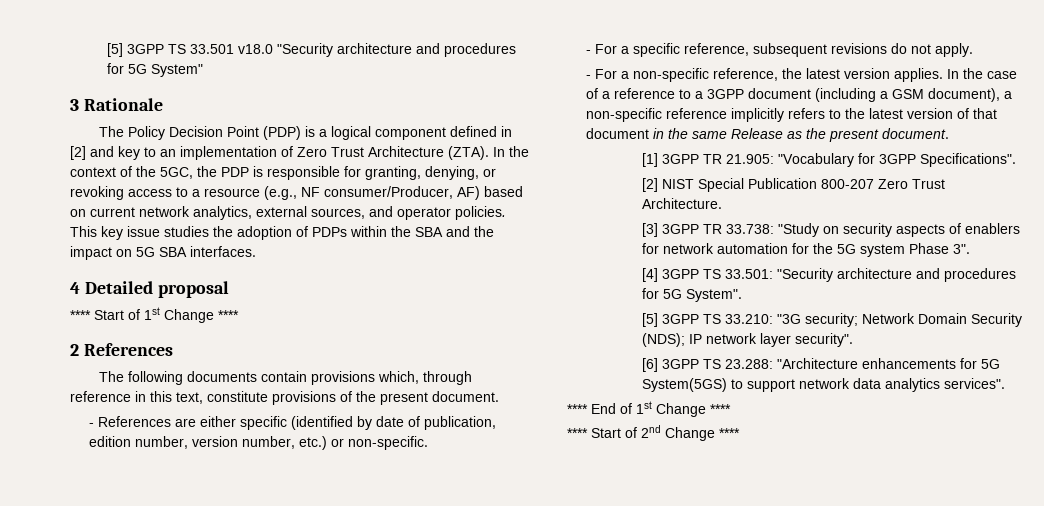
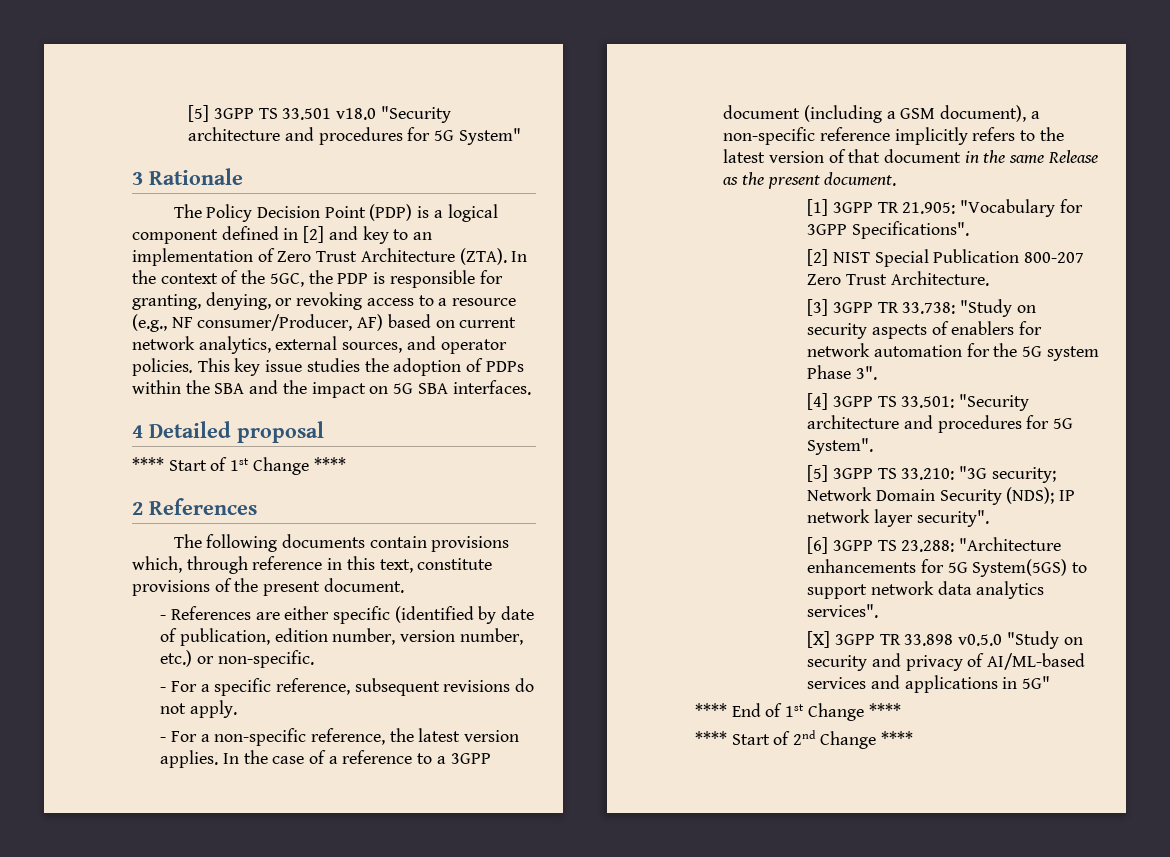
(1005, 383) none -> [807,631,1083,649] [807,653,1086,671] [807,675,1051,693] // [X] 3GPP TR 33.898 v0.5.0 "Study on security and privacy of AI/ML-based services and applications in 5G"

